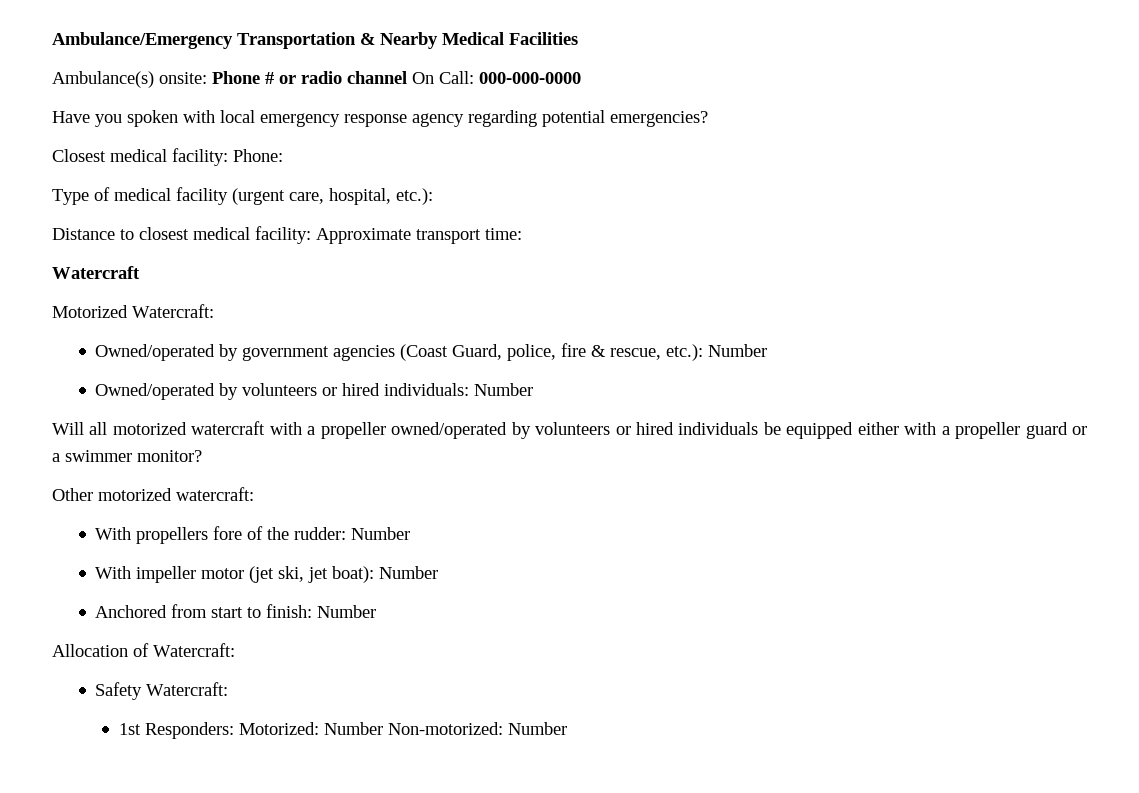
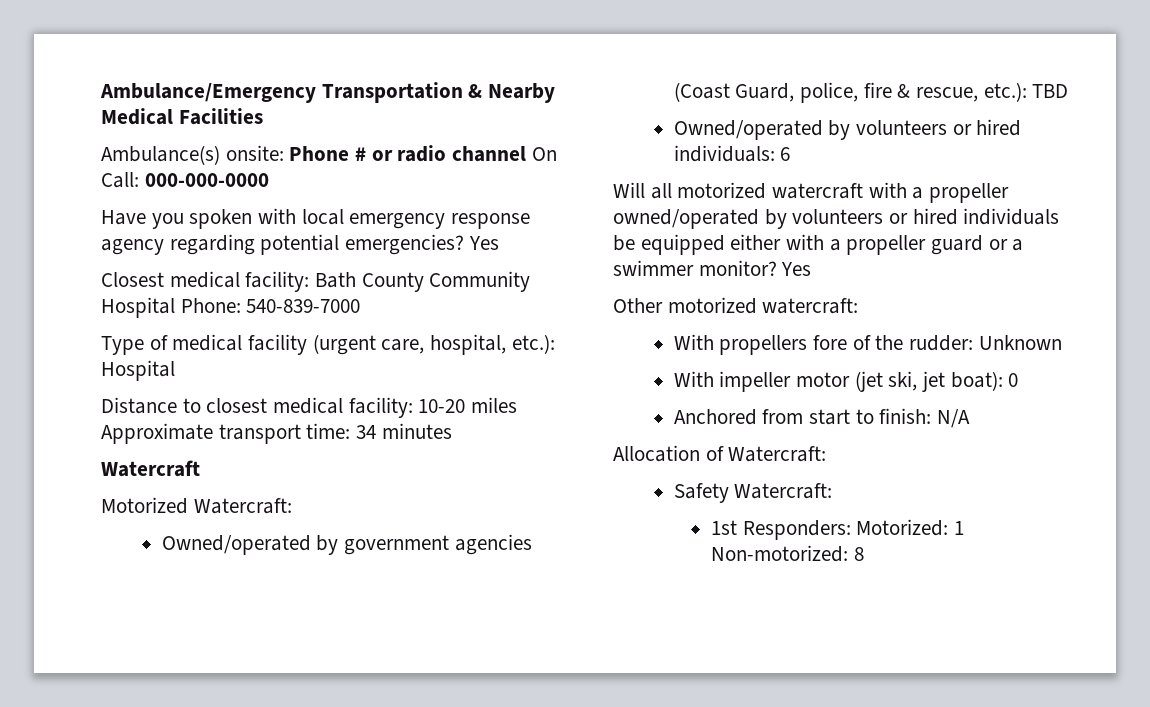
(708, 119) none -> [468,236,499,250] Yes
(228, 157) none -> [315,271,531,292] [101,297,175,318] Bath County Community Hospital
(283, 155) none -> [246,299,361,313] 540-839-7000
(433, 196) none -> [101,360,175,381] Hospital
(311, 235) none -> [418,397,518,413] 10-20 miles
(522, 234) none -> [356,423,452,439] 34 minutes
[708,344,768,357] Number -> [1032,84,1069,98] TBD
[474,383,534,396] Number -> [780,147,791,161] 6
(202, 456) none -> [781,262,812,276] Yes
[351,527,411,540] Number -> [978,335,1062,350] Unknown
[379,566,439,579] Number -> [1008,373,1019,387] 0
[317,605,377,618] Number -> [936,409,970,428] N/A
[323,722,567,735] Number Non-motorized: Number -> [954,521,965,535] [711,545,864,562] 1 Non-motorized: 8

